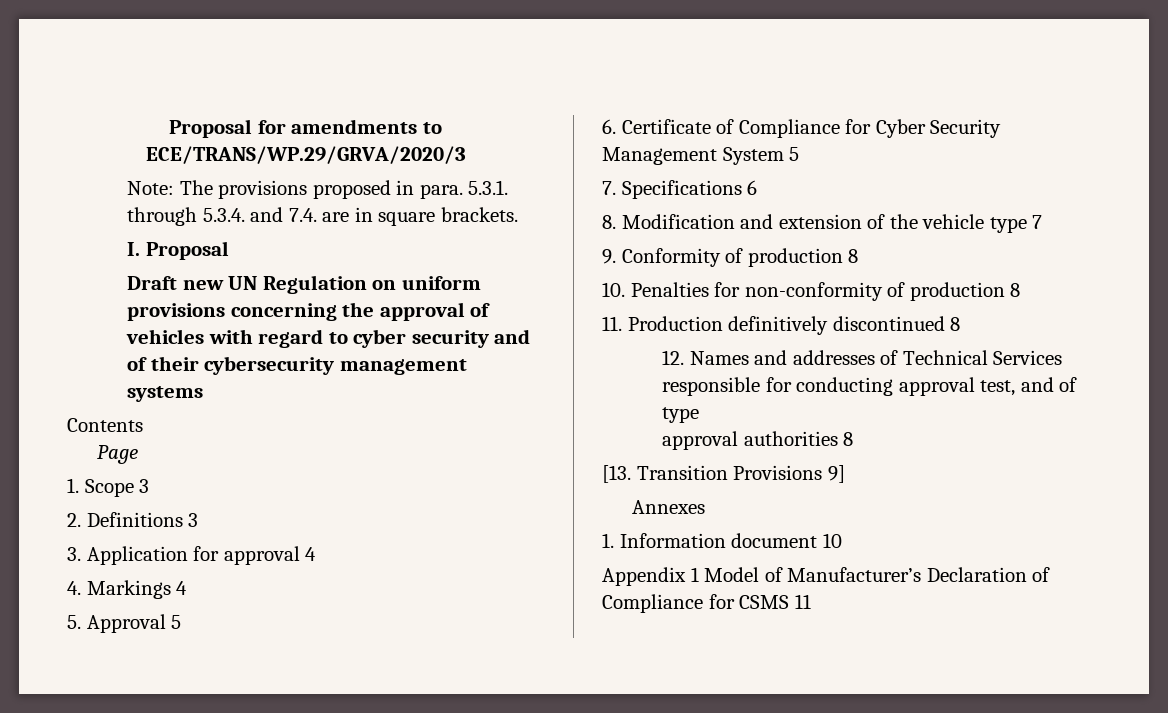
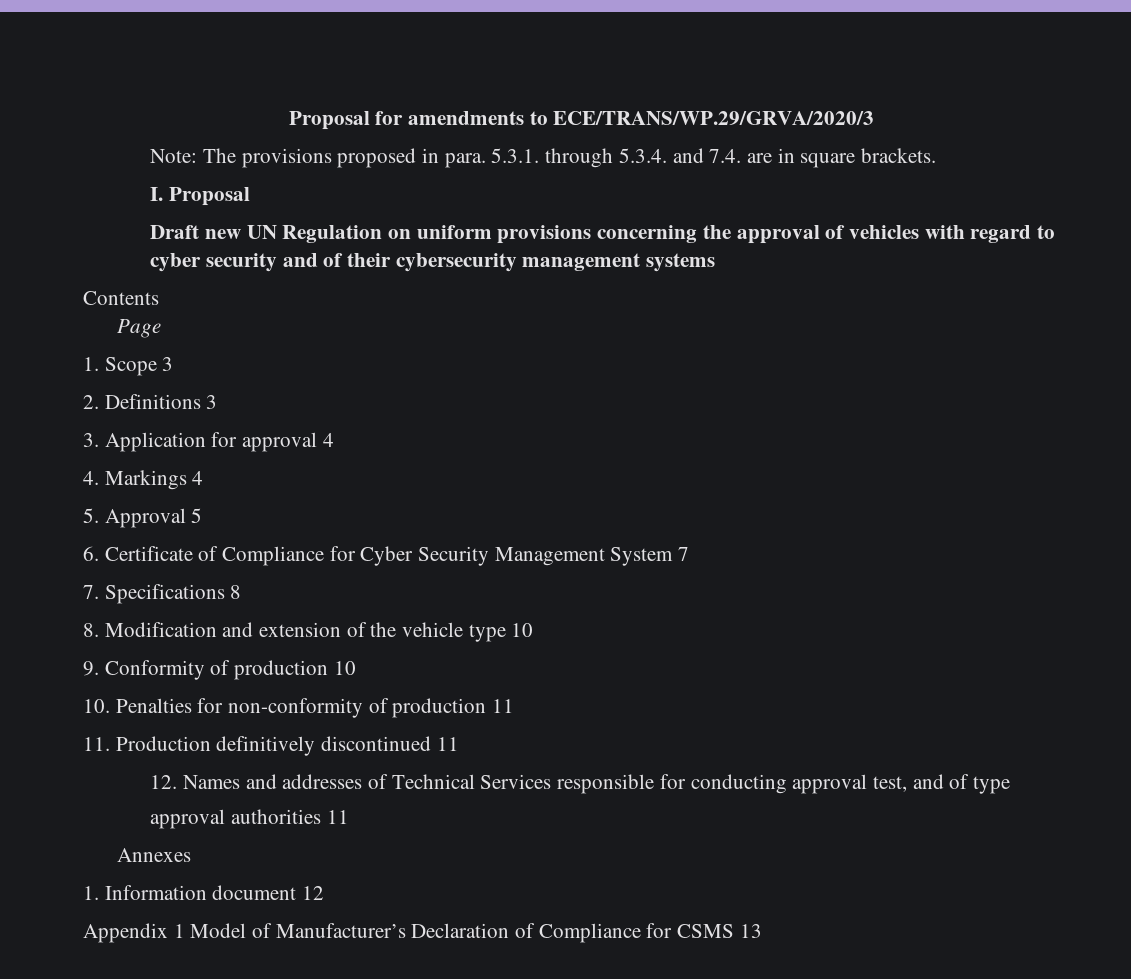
[789,147,800,161] 5 -> [678,547,690,561] 7
[747,180,758,195] 6 -> [230,585,242,599] 8
[1032,215,1043,229] 7 -> [511,623,534,637] 10
[848,249,859,263] 8 -> [333,661,356,675] 10
[1010,283,1021,297] 8 -> [492,699,515,713] 11
[950,317,961,331] 8 -> [436,737,459,751] 11
[843,432,854,446] [602,465,845,483] 8 // [13. Transition Provisions 9] -> [326,810,349,824] 11
[822,533,842,548] 10 -> [302,886,325,900] 12
[794,594,811,609] 11 -> [739,924,762,938] 13

